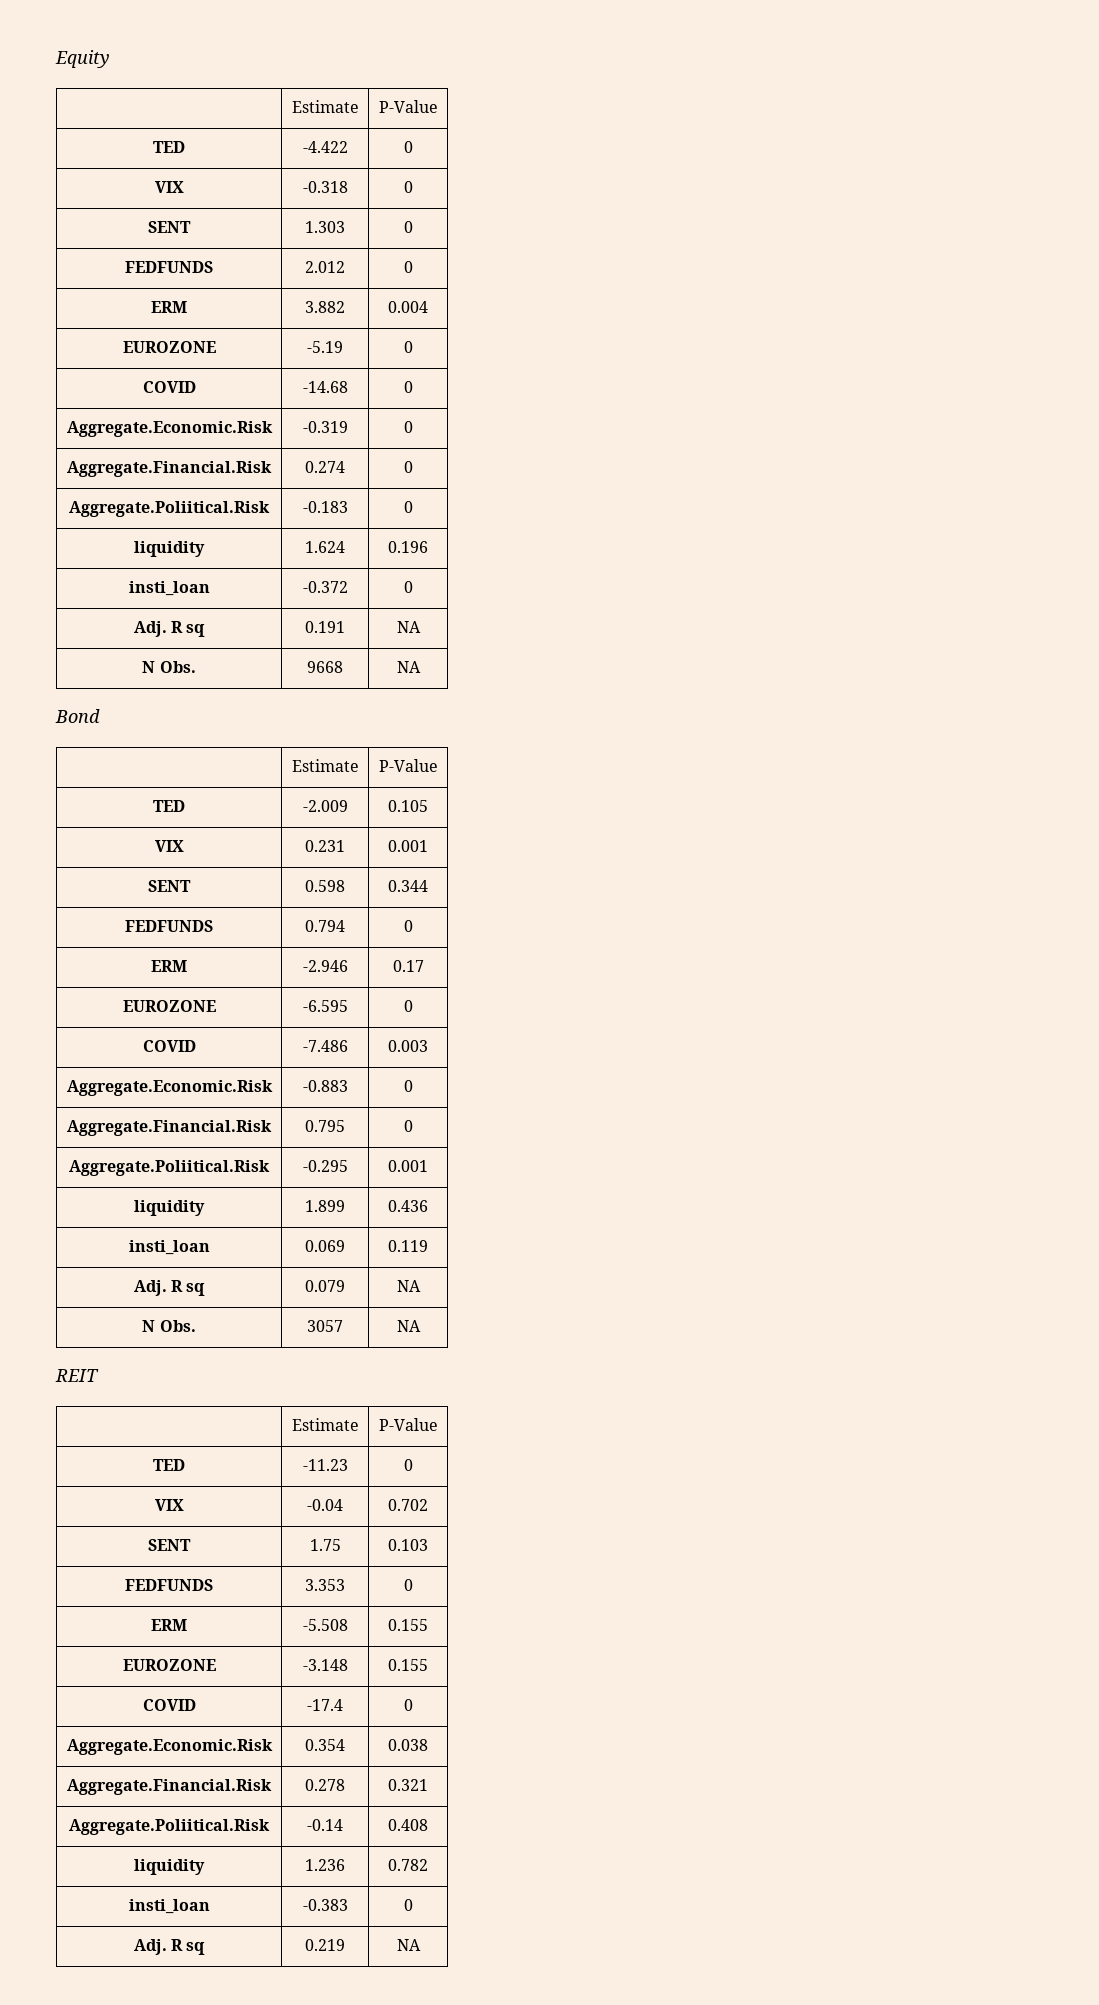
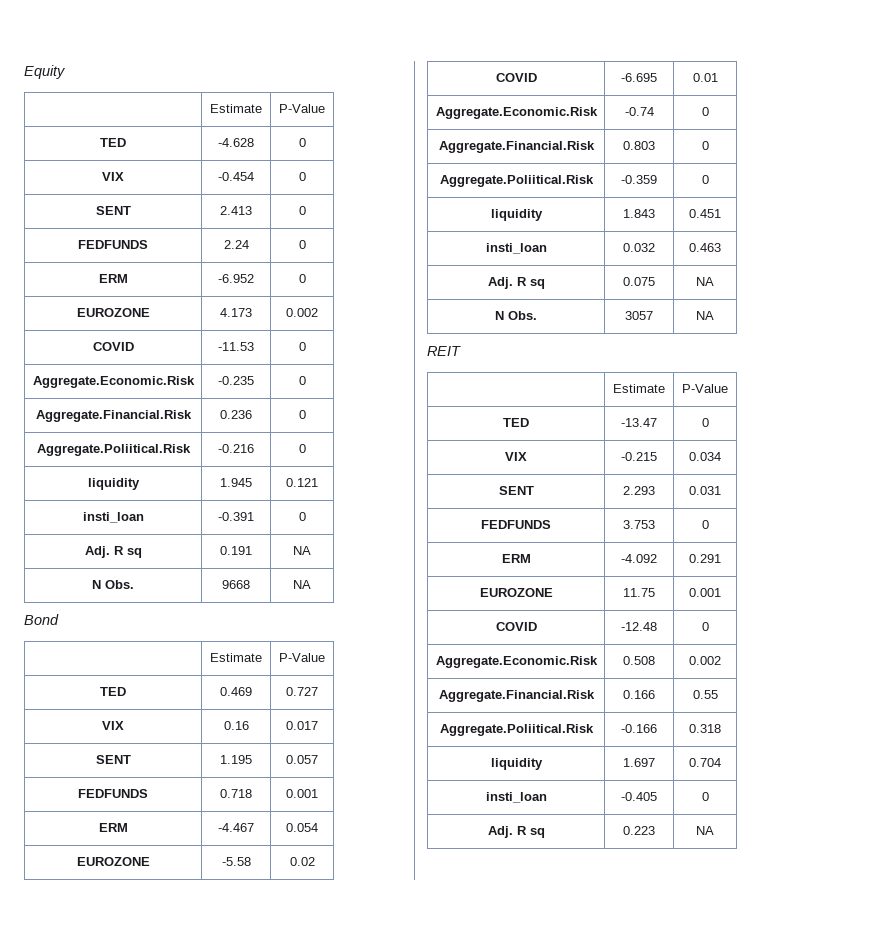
[302,141,348,153] [403,141,413,153] [154,181,184,193] [302,181,348,193] -4.422 | 0 // VIX | -0.318 -> [218,138,254,147] [298,138,306,147] [102,172,124,181] [218,172,254,181] -4.628 | 0 // VIX | -0.454
[305,221,345,233] 1.303 -> [220,206,252,215] 2.413
[305,261,345,273] [403,261,413,273] [151,301,187,313] [305,301,345,313] [388,301,428,313] [122,341,216,353] [307,341,343,353] [403,341,413,353] [142,381,196,393] [302,381,348,393] [403,381,413,393] [66,421,273,437] [302,421,348,433] [403,421,413,433] [67,461,272,477] [305,461,345,473] [403,461,413,473] [69,501,270,517] [302,501,348,513] [403,501,413,513] [134,541,205,557] [305,541,345,553] [388,541,428,553] [128,581,210,596] [302,581,348,593] 2.012 | 0 // ERM | 3.882 | 0.004 // EUROZONE | -5.19 | 0 // COVID | -14.68 | 0 // Aggregate.Economic.Risk | -0.319 | 0 // Aggregate.Financial.Risk | 0.274 | 0 // Aggregate.Poliitical.Risk | -0.183 | 0 // liquidity | 1.624 | 0.196 // insti_loan | -0.372 -> [223,240,249,249] [298,240,306,249] [98,274,128,283] [218,274,254,283] [298,274,306,283] [76,308,150,317] [220,308,252,317] [286,308,318,317] [92,342,134,351] [218,342,254,351] [298,342,306,351] [32,376,195,388] [218,376,254,385] [298,376,306,385] [35,410,192,422] [220,410,252,419] [298,410,306,419] [36,444,191,456] [218,444,254,453] [298,444,306,453] [87,478,140,490] [220,478,252,487] [286,478,318,487] [82,512,144,523] [218,512,254,521] 2.24 | 0 // ERM | -6.952 | 0 // EUROZONE | 4.173 | 0.002 // COVID | -11.53 | 0 // Aggregate.Economic.Risk | -0.235 | 0 // Aggregate.Financial.Risk | 0.236 | 0 // Aggregate.Poliitical.Risk | -0.216 | 0 // liquidity | 1.945 | 0.121 // insti_loan | -0.391
[302,800,348,812] [388,800,428,812] [154,840,184,852] [305,840,345,852] [388,840,428,852] [148,880,191,892] [305,880,345,892] [388,880,428,892] [125,920,213,932] [305,920,345,932] [403,920,413,932] [151,960,187,972] [302,960,348,972] [392,960,424,972] [122,1000,216,1012] [302,1000,348,1012] [403,1000,413,1012] [142,1040,196,1052] [302,1040,348,1052] [388,1040,428,1052] [66,1080,273,1096] [302,1080,348,1092] [403,1080,413,1092] [67,1120,272,1136] [305,1120,345,1132] [403,1120,413,1132] [69,1160,270,1176] [302,1160,348,1172] [388,1160,428,1172] [134,1200,205,1216] [305,1200,345,1212] [388,1200,428,1212] [128,1240,210,1255] [305,1240,345,1252] [388,1240,428,1252] [133,1280,206,1296] [305,1280,345,1292] -2.009 | 0.105 // VIX | 0.231 | 0.001 // SENT | 0.598 | 0.344 // FEDFUNDS | 0.794 | 0 // ERM | -2.946 | 0.17 // EUROZONE | -6.595 | 0 // COVID | -7.486 | 0.003 // Aggregate.Economic.Risk | -0.883 | 0 // Aggregate.Financial.Risk | 0.795 | 0 // Aggregate.Poliitical.Risk | -0.295 | 0.001 // liquidity | 1.899 | 0.436 // insti_loan | 0.069 | 0.119 // Adj. R sq | 0.079 -> [220,687,252,696] [286,687,318,696] [102,721,124,730] [223,721,249,730] [286,721,318,730] [95,755,131,764] [220,755,252,764] [286,755,318,764] [78,789,148,798] [220,789,252,798] [286,789,318,798] [98,823,128,832] [218,823,254,832] [286,823,318,832] [76,857,150,866] [221,857,251,866] [289,857,315,866] [495,73,537,82] [621,73,657,82] [692,73,718,82] [435,107,598,119] [624,107,654,116] [701,107,709,116] [438,141,595,153] [623,141,655,150] [701,141,709,150] [439,175,594,187] [621,175,657,184] [701,175,709,184] [490,209,543,221] [623,209,655,218] [689,209,721,218] [485,243,547,254] [623,243,655,252] [689,243,721,252] [487,277,545,289] [623,277,655,286] 0.469 | 0.727 // VIX | 0.16 | 0.017 // SENT | 1.195 | 0.057 // FEDFUNDS | 0.718 | 0.001 // ERM | -4.467 | 0.054 // EUROZONE | -5.58 | 0.02 // COVID | -6.695 | 0.01 // Aggregate.Economic.Risk | -0.74 | 0 // Aggregate.Financial.Risk | 0.803 | 0 // Aggregate.Poliitical.Risk | -0.359 | 0 // liquidity | 1.843 | 0.451 // insti_loan | 0.032 | 0.463 // Adj. R sq | 0.075
[302,1459,348,1471] [403,1459,413,1471] [154,1499,184,1511] [307,1499,343,1511] [388,1499,428,1511] [148,1539,191,1551] [309,1539,341,1551] [388,1539,428,1551] [125,1579,213,1591] [305,1579,345,1591] [403,1579,413,1591] [151,1619,187,1631] [302,1619,348,1631] [388,1619,428,1631] [122,1659,216,1671] [302,1659,348,1671] [388,1659,428,1671] [142,1699,196,1711] [307,1699,343,1711] [403,1699,413,1711] [66,1739,273,1755] [305,1739,345,1751] [388,1739,428,1751] [67,1779,272,1795] [305,1779,345,1791] [388,1779,428,1791] [69,1819,270,1835] [307,1819,343,1831] [388,1819,428,1831] [134,1859,205,1875] [305,1859,345,1871] [388,1859,428,1871] [128,1899,210,1914] [302,1899,348,1911] [403,1899,413,1911] [133,1939,206,1955] [305,1939,345,1951] -11.23 | 0 // VIX | -0.04 | 0.702 // SENT | 1.75 | 0.103 // FEDFUNDS | 3.353 | 0 // ERM | -5.508 | 0.155 // EUROZONE | -3.148 | 0.155 // COVID | -17.4 | 0 // Aggregate.Economic.Risk | 0.354 | 0.038 // Aggregate.Financial.Risk | 0.278 | 0.321 // Aggregate.Poliitical.Risk | -0.14 | 0.408 // liquidity | 1.236 | 0.782 // insti_loan | -0.383 | 0 // Adj. R sq | 0.219 -> [621,418,657,427] [701,418,709,427] [505,452,527,461] [621,452,657,461] [689,452,721,461] [498,486,534,495] [623,486,655,495] [689,486,721,495] [481,520,551,529] [623,520,655,529] [701,520,709,529] [501,554,531,563] [621,554,657,563] [689,554,721,563] [479,588,553,597] [623,588,655,597] [689,588,721,597] [495,622,537,631] [621,622,657,631] [701,622,709,631] [435,656,598,668] [623,656,655,665] [689,656,721,665] [438,690,595,702] [623,690,655,699] [692,690,718,699] [439,724,594,736] [621,724,657,733] [689,724,721,733] [490,758,543,770] [623,758,655,767] [689,758,721,767] [485,792,547,803] [621,792,657,801] [701,792,709,801] [487,826,545,838] [623,826,655,835] -13.47 | 0 // VIX | -0.215 | 0.034 // SENT | 2.293 | 0.031 // FEDFUNDS | 3.753 | 0 // ERM | -4.092 | 0.291 // EUROZONE | 11.75 | 0.001 // COVID | -12.48 | 0 // Aggregate.Economic.Risk | 0.508 | 0.002 // Aggregate.Financial.Risk | 0.166 | 0.55 // Aggregate.Poliitical.Risk | -0.166 | 0.318 // liquidity | 1.697 | 0.704 // insti_loan | -0.405 | 0 // Adj. R sq | 0.223

